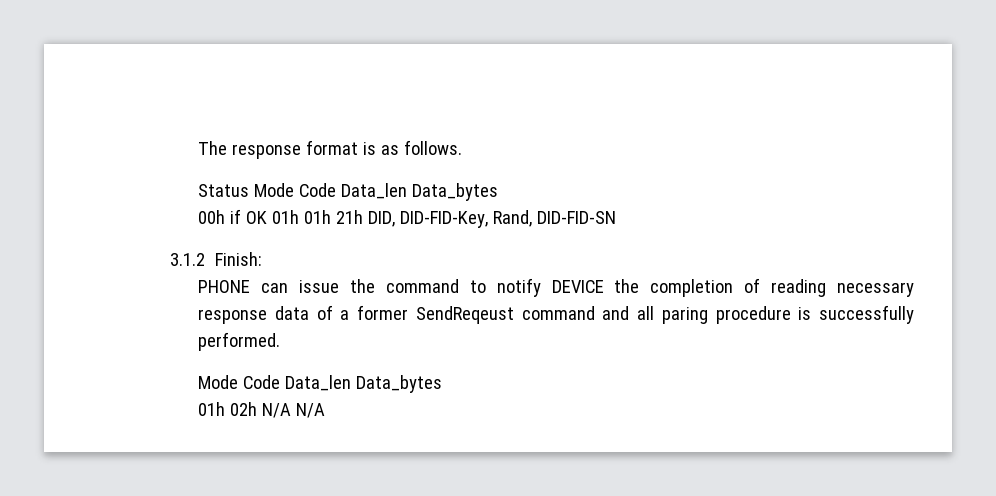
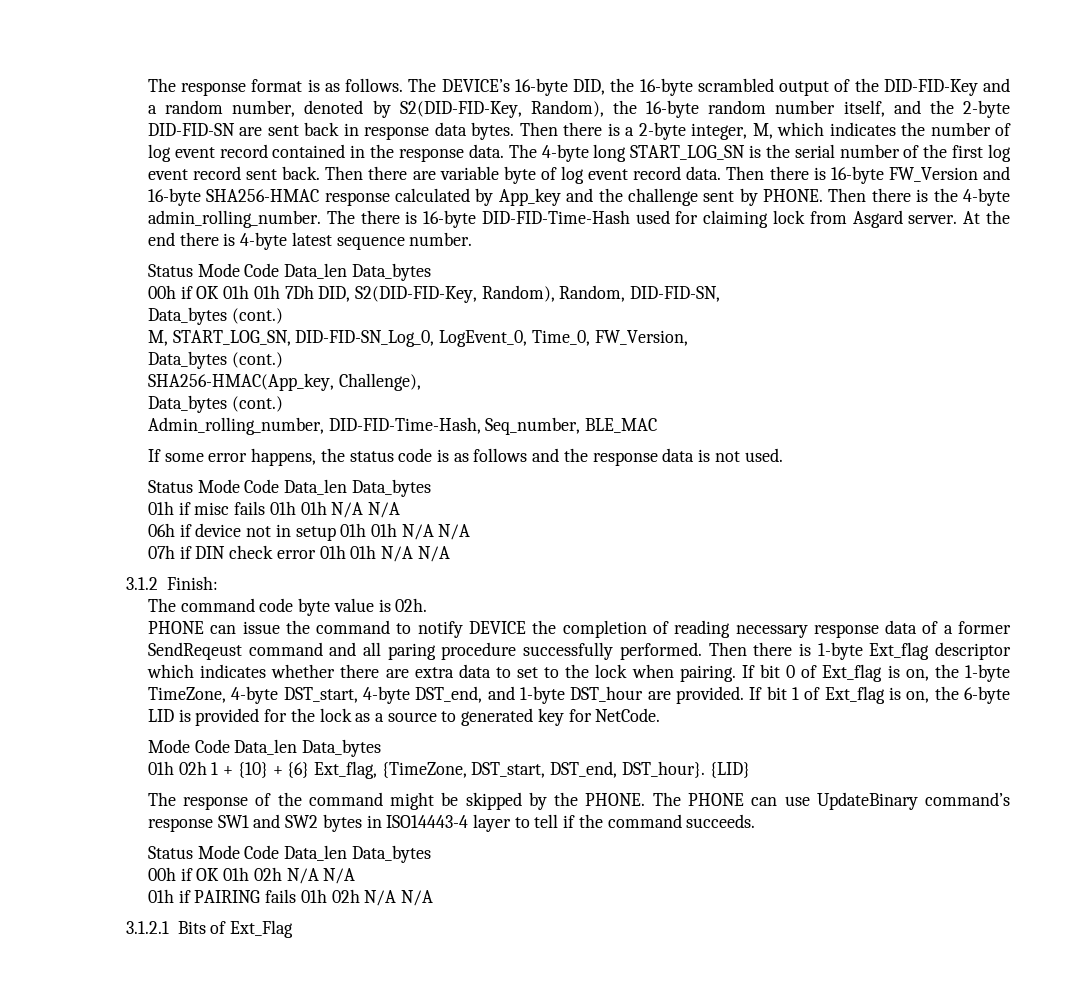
(463, 147) none -> [408,78,1010,96] [147,100,1011,118] [147,122,1011,140] [147,144,1011,162] [147,166,1011,184] [147,188,1011,206] [147,210,1010,228] [147,232,473,250] The DEVICE’s 16-byte DID, the 16-byte scrambled output of the DID-FID-Key and a random number, denoted by S2(DID-FID-Key, Random), the 16-byte random number itself, and the 2-byte DID-FID-SN are sent back in response data bytes. Then there is a 2-byte integer, M, which indicates the number of log event record contained in the response data. The 4-byte long START_LOG_SN is the serial number of the first log event record sent back. Then there are variable byte of log event record data. Then there is 16-byte FW_Version and 16-byte SHA256-HMAC response calculated by App_key and the challenge sent by PHONE. Then there is the 4-byte admin_rolling_number. The there is 16-byte DID-FID-Time-Hash used for claiming lock from Asgard server. At the end there is 4-byte latest sequence number.
[336,210,617,228] [170,252,262,266] 21h DID, DID-FID-Key, Rand, DID-FID-SN // 3.1.2 Finish: -> [284,285,721,303] [147,307,283,325] [147,330,688,347] [147,351,283,369] [147,373,421,391] [147,395,283,413] [147,417,658,435] [147,448,783,466] [147,479,431,497] [147,501,401,518] [147,523,471,541] [147,545,450,562] [125,576,218,590] [147,598,428,616] 7Dh DID, S2(DID-FID-Key, Random), Random, DID-FID-SN, // Data_bytes (cont.) // M, START_LOG_SN, DID-FID-SN_Log_0, LogEvent_0, Time_0, FW_Version, // Data_bytes (cont.) // SHA256-HMAC(App_key, Challenge), // Data_bytes (cont.) // Admin_rolling_number, DID-FID-Time-Hash, Seq_number, BLE_MAC // If some error happens, the status code is as follows and the response data is not used. // Status Mode Code Data_len Data_bytes // 01h if misc fails 01h 01h N/A N/A // 06h if device not in setup 01h 01h N/A N/A // 07h if DIN check error 01h 01h N/A N/A // 3.1.2 Finish: // The command code byte value is 02h.
[798,307,812,320] is -> (517, 651) none
(281, 341) none -> [708,642,1011,660] [146,664,1010,682] [147,686,1011,704] [147,708,661,726] Then there is 1-byte Ext_flag descriptor which indicates whether there are extra data to set to the lock when pairing. If bit 0 of Ext_flag is on, the 1-byte TimeZone, 4-byte DST_start, 4-byte DST_end, and 1-byte DST_hour are provided. If bit 1 of Ext_flag is on, the 6-byte LID is provided for the lock as a source to generated key for NetCode.
[262,403,326,418] N/A N/A -> [211,761,750,779] [147,792,1011,810] [147,814,756,832] [147,845,431,863] [147,867,356,884] [147,889,434,906] [125,920,294,938] 1 + {10} + {6} Ext_flag, {TimeZone, DST_start, DST_end, DST_hour}. {LID} // The response of the command might be skipped by the PHONE. The PHONE can use UpdateBinary command’s response SW1 and SW2 bytes in ISO14443-4 layer to tell if the command succeeds. // Status Mode Code Data_len Data_bytes // 00h if OK 01h 02h N/A N/A // 01h if PAIRING fails 01h 02h N/A N/A // 3.1.2.1 Bits of Ext_Flag

